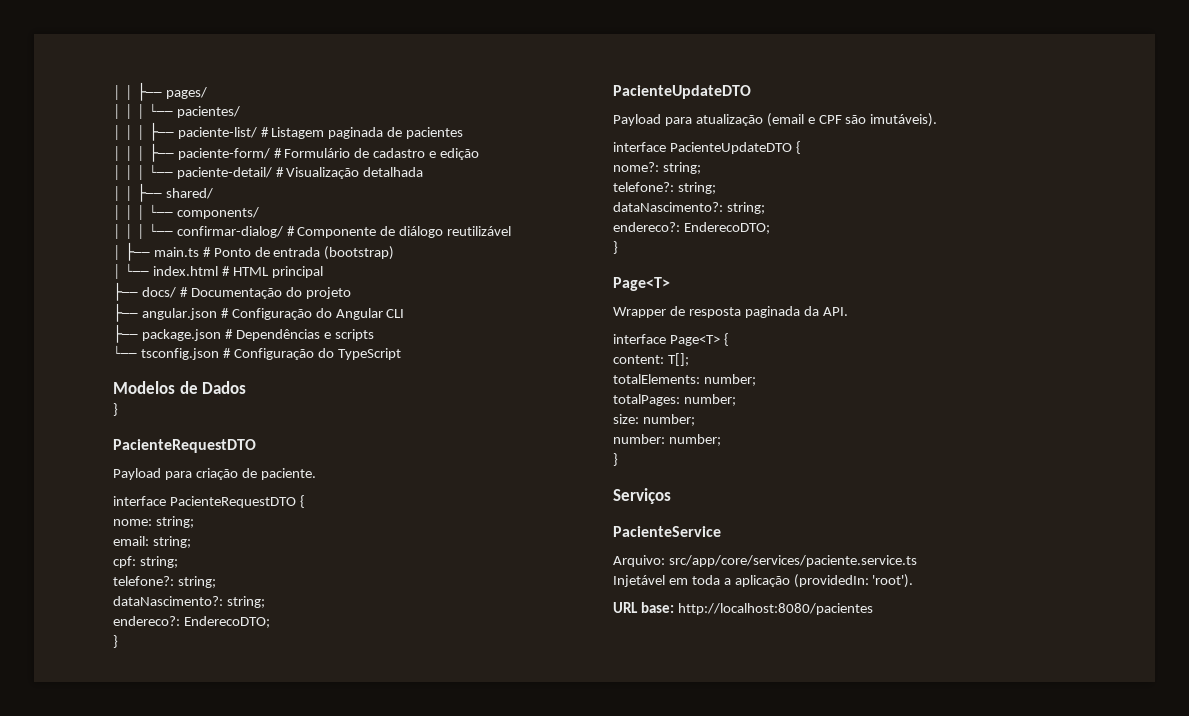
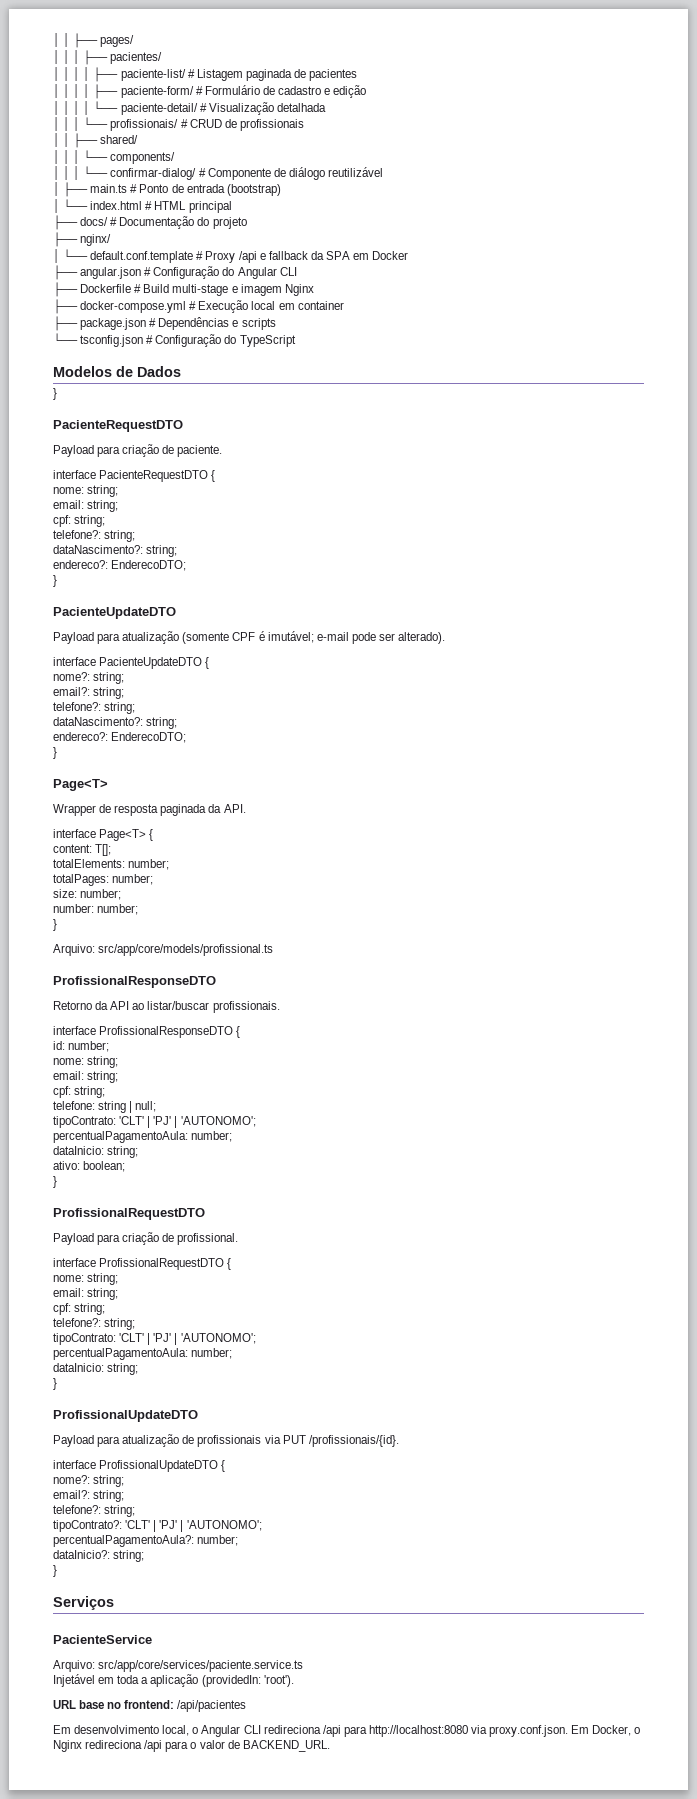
[148,103,173,116] └── -> [83,50,109,65] ├──
(145, 132) none -> [83,67,91,81] │
(145, 153) none -> [83,84,91,98] │
(145, 172) none -> [83,101,91,115] │
(424, 172) none -> [53,117,304,131] // │ │ │ └── profissionais/ # CRUD de profissionais
(351, 293) none -> [53,232,112,247] [53,249,409,263] // ├── nginx/ // │ └── default.conf.template # Proxy /api e fallback da SPA em Docker
(405, 313) none -> [53,282,314,297] [53,299,344,314] // ├── Dockerfile # Build multi-stage e imagem Nginx // ├── docker-compose.yml # Execução local em container
[766,113,938,127] (email e CPF são imutáveis). -> [182,631,446,644] (somente CPF é imutável; e-mail pode ser alterado).
(701, 168) none -> [53,687,125,699] // email?: string;
(618, 459) none -> [53,944,274,956] [53,976,216,988] [53,1001,280,1013] [53,1026,241,1038] [53,1041,110,1052] [53,1056,119,1068] [53,1071,119,1083] [53,1086,106,1098] [53,1101,157,1113] [53,1116,256,1128] [53,1131,233,1143] [53,1146,139,1158] [53,1161,126,1172] [53,1176,57,1188] [53,1208,205,1220] [53,1232,239,1245] [53,1258,232,1270] [53,1273,119,1285] [53,1288,119,1300] [53,1303,106,1315] [53,1318,136,1330] [53,1333,256,1345] [53,1348,233,1360] [53,1363,139,1375] [53,1378,57,1390] [53,1410,198,1422] [53,1434,399,1447] [53,1460,226,1472] [53,1475,125,1487] [53,1490,125,1502] [53,1505,136,1517] [53,1520,262,1532] [53,1535,239,1547] [53,1550,145,1562] [53,1565,57,1577] // Arquivo: src/app/core/models/profissional.ts // ProfissionalResponseDTO // Retorno da API ao listar/buscar profissionais. // interface ProfissionalResponseDTO { // id: number; // nome: string; // email: string; // cpf: string; // telefone: string | null; // tipoContrato: 'CLT' | 'PJ' | 'AUTONOMO'; // percentualPagamentoAula: number; // dataInicio: string; // ativo: boolean; // } // ProfissionalRequestDTO // Payload para criação de profissional. // interface ProfissionalRequestDTO { // nome: string; // email: string; // cpf: string; // telefone?: string; // tipoContrato: 'CLT' | 'PJ' | 'AUTONOMO'; // percentualPagamentoAula: number; // dataInicio: string; // } // ProfissionalUpdateDTO // Payload para atualização de profissionais via PUT /profissionais/{id}. // interface ProfissionalUpdateDTO { // nome?: string; // email?: string; // telefone?: string; // tipoContrato?: 'CLT' | 'PJ' | 'AUTONOMO'; // percentualPagamentoAula?: number; // dataInicio?: string; // }
[640,602,873,615] base: http://localhost:8080/pacientes -> [79,1700,247,1712] [53,1725,641,1737] [53,1740,330,1752] base no frontend: /api/pacientes // Em desenvolvimento local, o Angular CLI redireciona /api para http://localhost:8080 via proxy.conf.json. Em Docker, o Nginx redireciona /api para o valor de BACKEND_URL.

